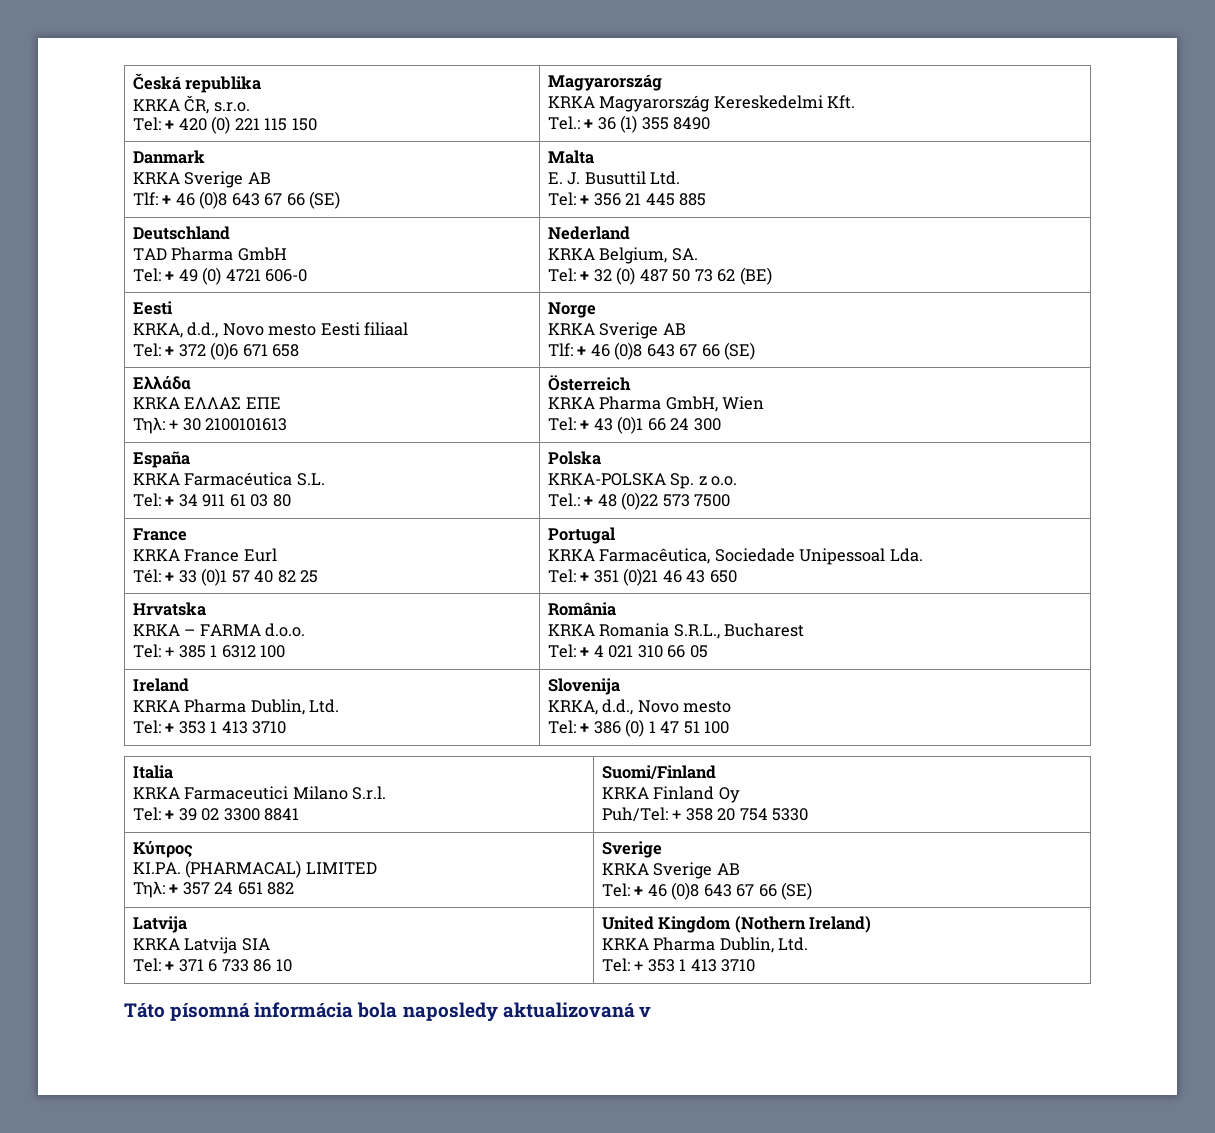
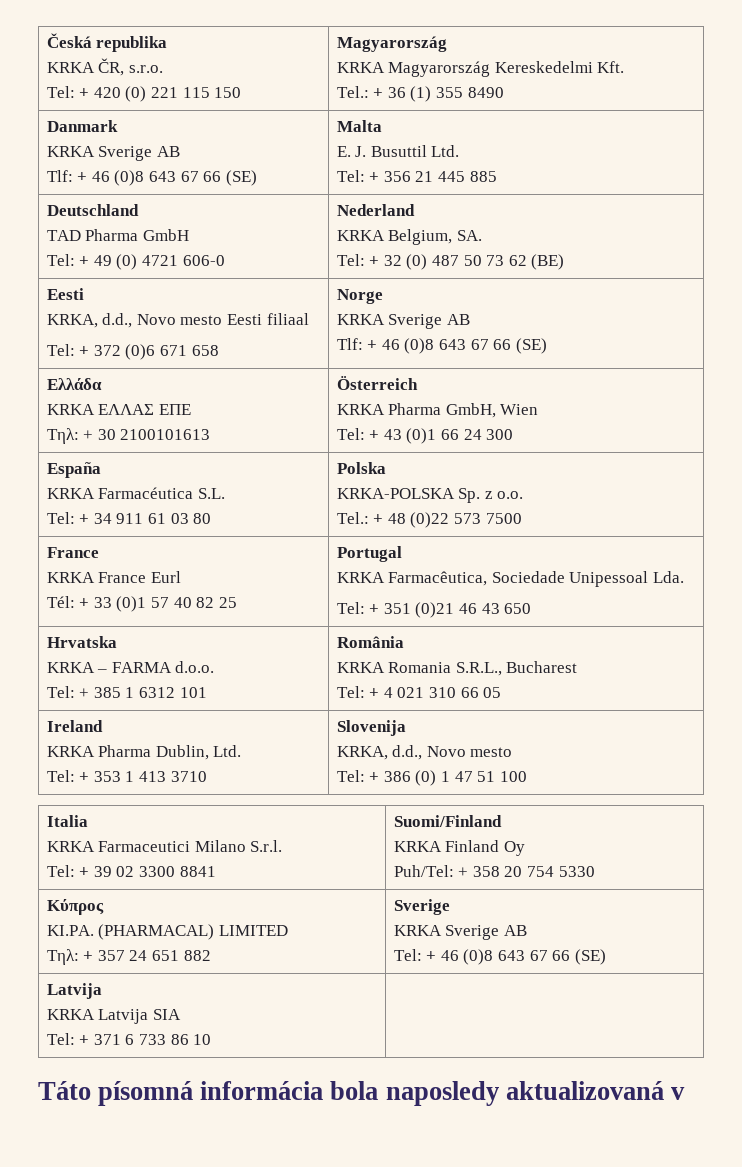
[260,645,286,658] 100 -> [179,687,207,698] 101
[601,916,872,933] [601,937,809,953] [601,958,756,972] United Kingdom (Nothern Ireland) // KRKA Pharma Dublin, Ltd. // Tel: + 353 1 413 3710 -> (212, 1039) none

